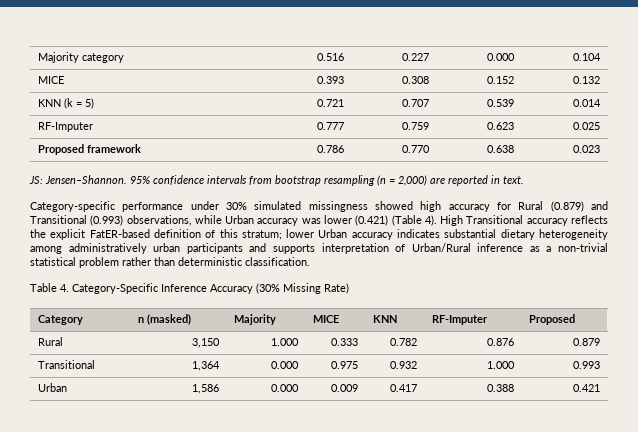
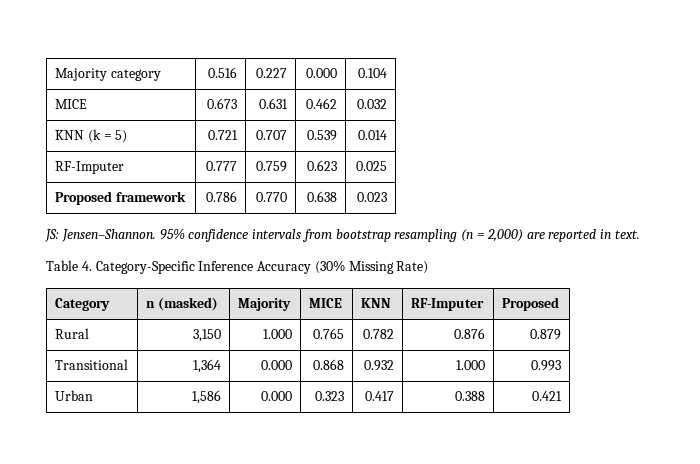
[317,76,345,84] [402,76,430,84] [487,76,515,84] [573,76,601,84] 0.393 | 0.308 | 0.152 | 0.132 -> [207,98,238,109] [259,98,289,109] [306,98,338,109] [357,99,388,109] 0.673 | 0.631 | 0.462 | 0.032
[30,201,608,212] [30,215,608,226] [30,229,609,240] [30,243,608,254] [30,257,310,268] // Category-specific performance under 30% simulated missingness showed high accuracy for Rural (0.879) and Transitional (0.993) observations, while Urban accuracy was lower (0.421) (Table 4). High Transitional accuracy reflects the explicit FatER-based definition of this stratum; lower Urban accuracy indicates substantial dietary heterogeneity among administratively urban participants and supports interpretation of Urban/Rural inference as a non-trivial statistical problem rather than deterministic classification. -> (640, 234) none
[331,338,359,346] 0.333 -> [313,328,345,339] 0.765
[331,361,359,369] 0.975 -> [313,359,345,370] 0.868
[331,384,359,392] 0.009 -> [315,391,345,401] 0.323

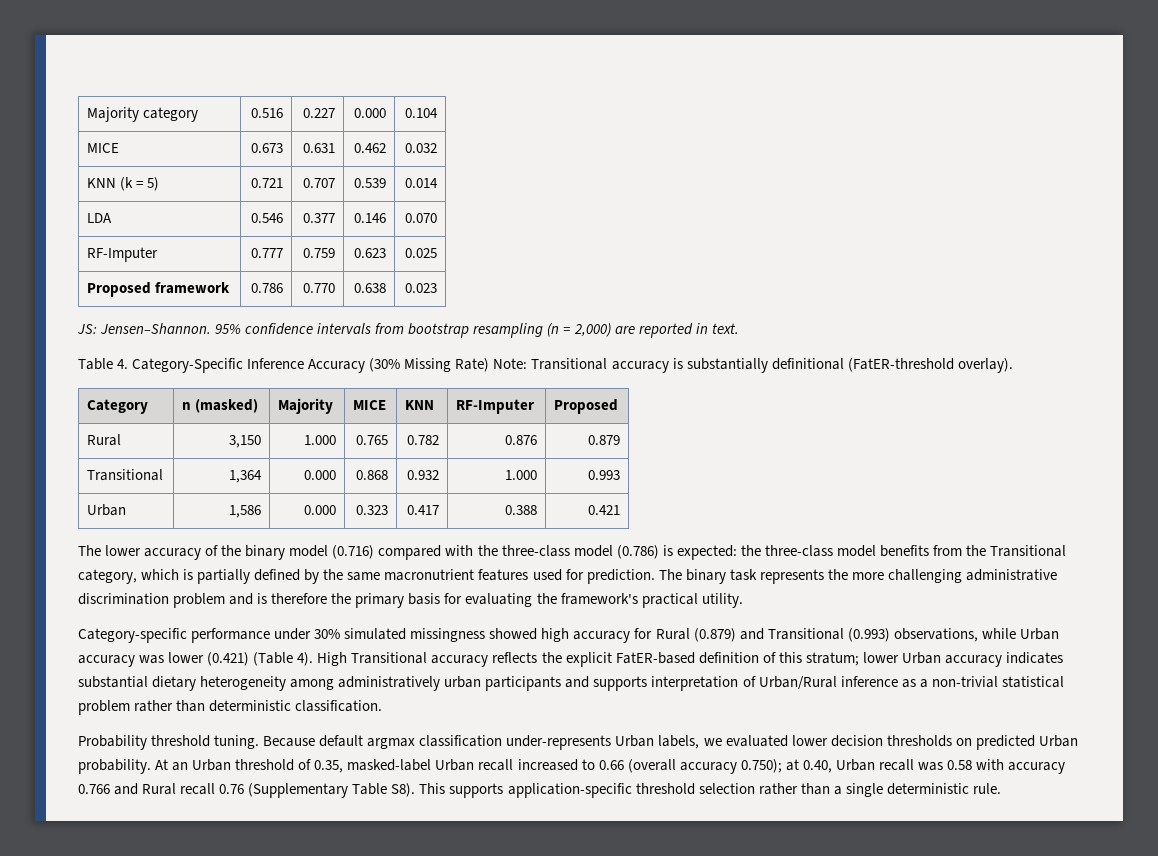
(388, 135) none -> [87,213,113,223] [250,213,283,223] [302,213,335,223] [353,213,386,223] [404,213,437,223] // LDA | 0.546 | 0.377 | 0.146 | 0.070
(429, 267) none -> [493,358,1013,373] Note: Transitional accuracy is substantially definitional (FatER-threshold overlay).
(563, 396) none -> [78,545,1067,560] [78,569,1057,584] [78,593,743,608] [78,628,1059,643] [78,652,1063,667] [78,676,1064,691] [78,700,383,715] [78,735,1078,750] [78,759,1066,774] [78,783,1001,798] // The lower accuracy of the binary model (0.716) compared with the three-class model (0.786) is expected: the three-class model benefits from the Transitional category, which is partially defined by the same macronutrient features used for prediction. The binary task represents the more challenging administrative discrimination problem and is therefore the primary basis for evaluating the framework's practical utility. // Category-specific performance under 30% simulated missingness showed high accuracy for Rural (0.879) and Transitional (0.993) observations, while Urban accuracy was lower (0.421) (Table 4). High Transitional accuracy reflects the explicit FatER-based definition of this stratum; lower Urban accuracy indicates substantial dietary heterogeneity among administratively urban participants and supports interpretation of Urban/Rural inference as a non-trivial statistical problem rather than deterministic classification. // Probability threshold tuning. Because default argmax classification under-represents Urban labels, we evaluated lower decision thresholds on predicted Urban probability. At an Urban threshold of 0.35, masked-label Urban recall increased to 0.66 (overall accuracy 0.750); at 0.40, Urban recall was 0.58 with accuracy 0.766 and Rural recall 0.76 (Supplementary Table S8). This supports application-specific threshold selection rather than a single deterministic rule.

